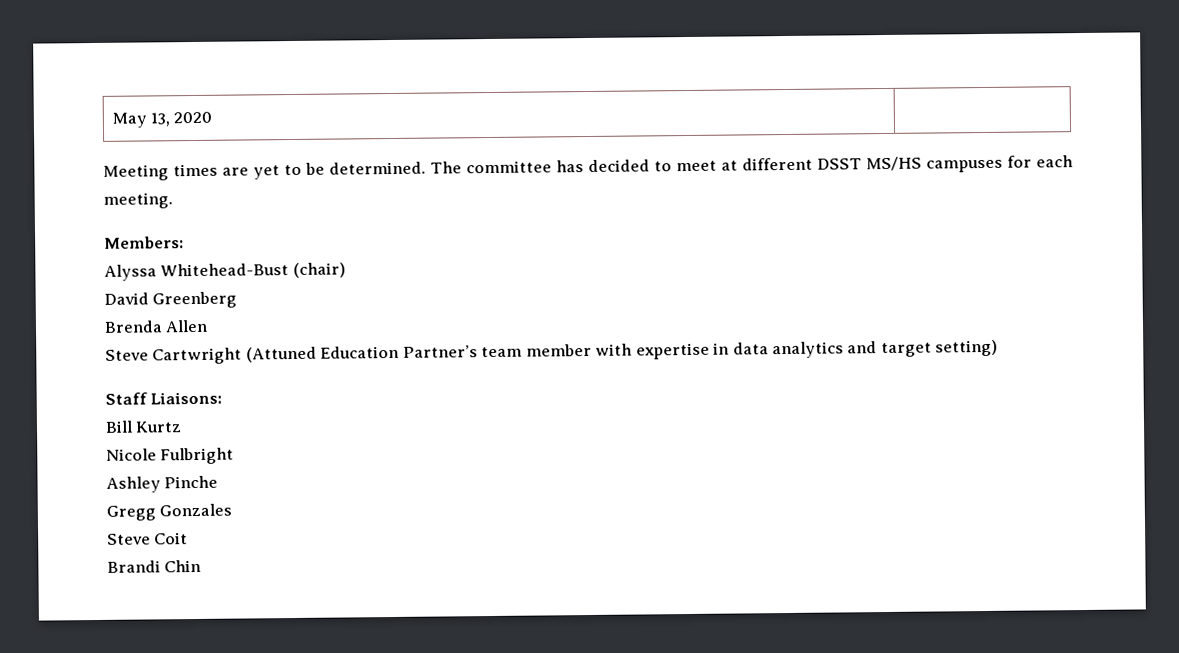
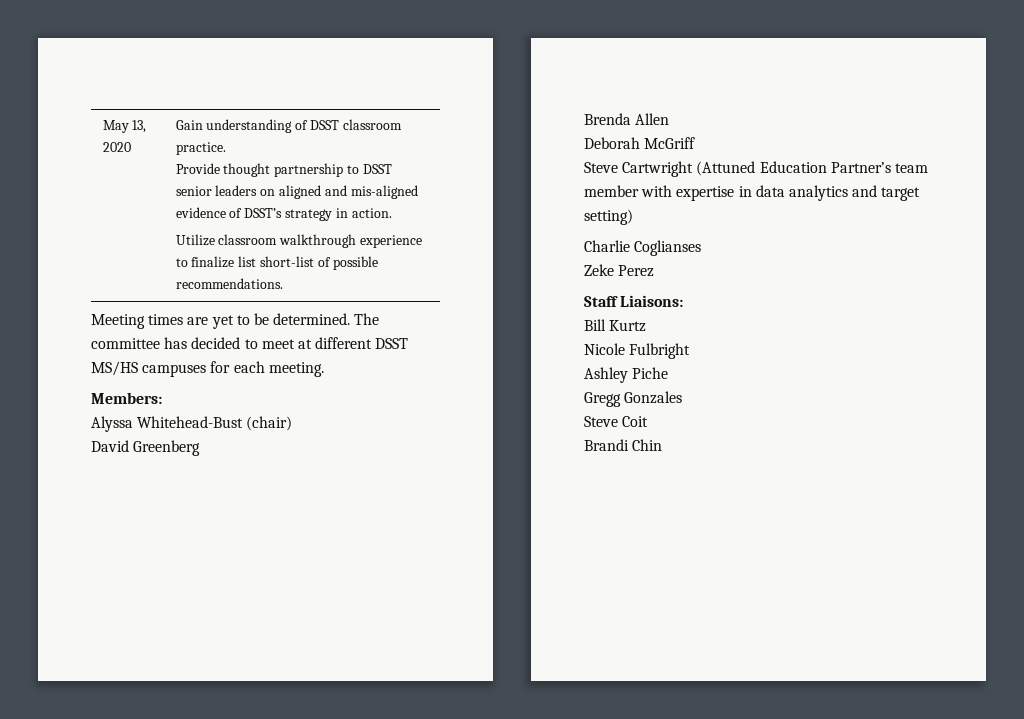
(213, 117) none -> [175,119,402,133] [175,142,226,155] [175,163,392,177] [175,185,418,199] [175,207,392,221] [175,234,422,248] [175,256,378,270] [175,278,283,289] Gain understanding of DSST classroom practice. // Provide thought partnership to DSST senior leaders on aligned and mis-aligned evidence of DSST’s strategy in action. // Utilize classroom walkthrough experience to finalize list short-list of possible recommendations.
(209, 326) none -> [584,137,696,149] // Deborah McGriff
(999, 348) none -> [584,240,702,256] [584,264,655,277] // Charlie Coglianses // Zeke Perez
[164,475,219,489] Pinche -> [632,367,669,379] Piche

